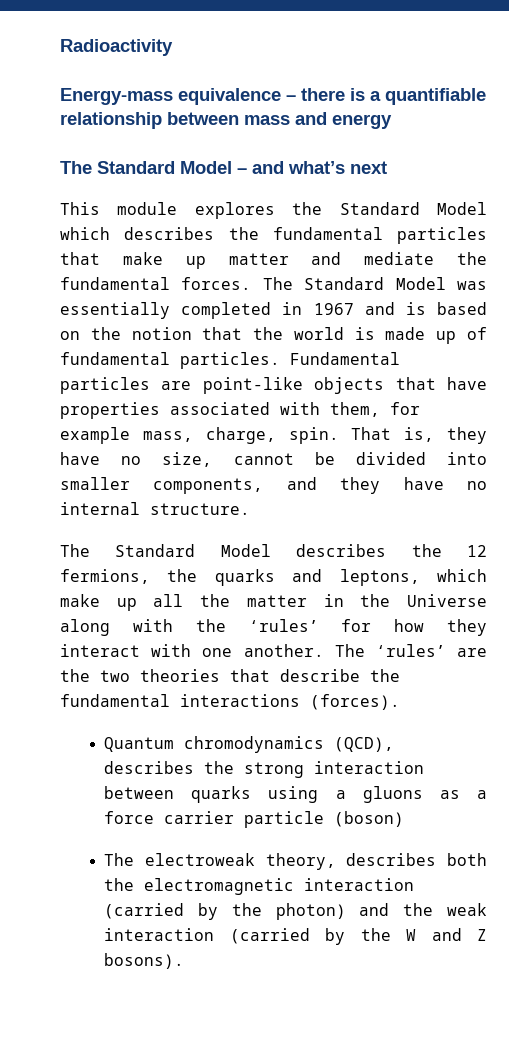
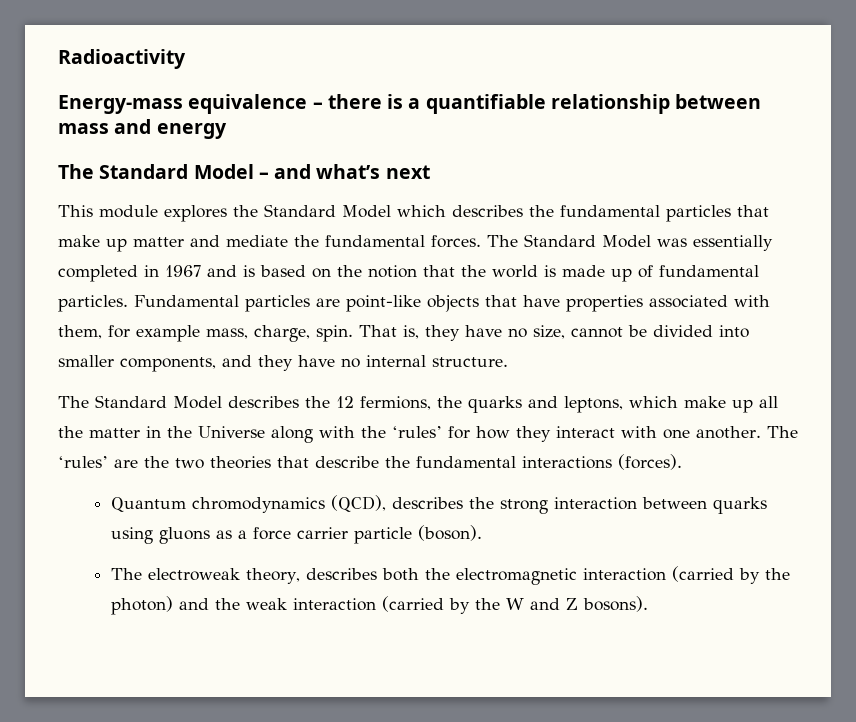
[335,790,346,799] a -> (154, 535) none
[334,811,405,827] (boson) -> [418,525,483,541] (boson).

